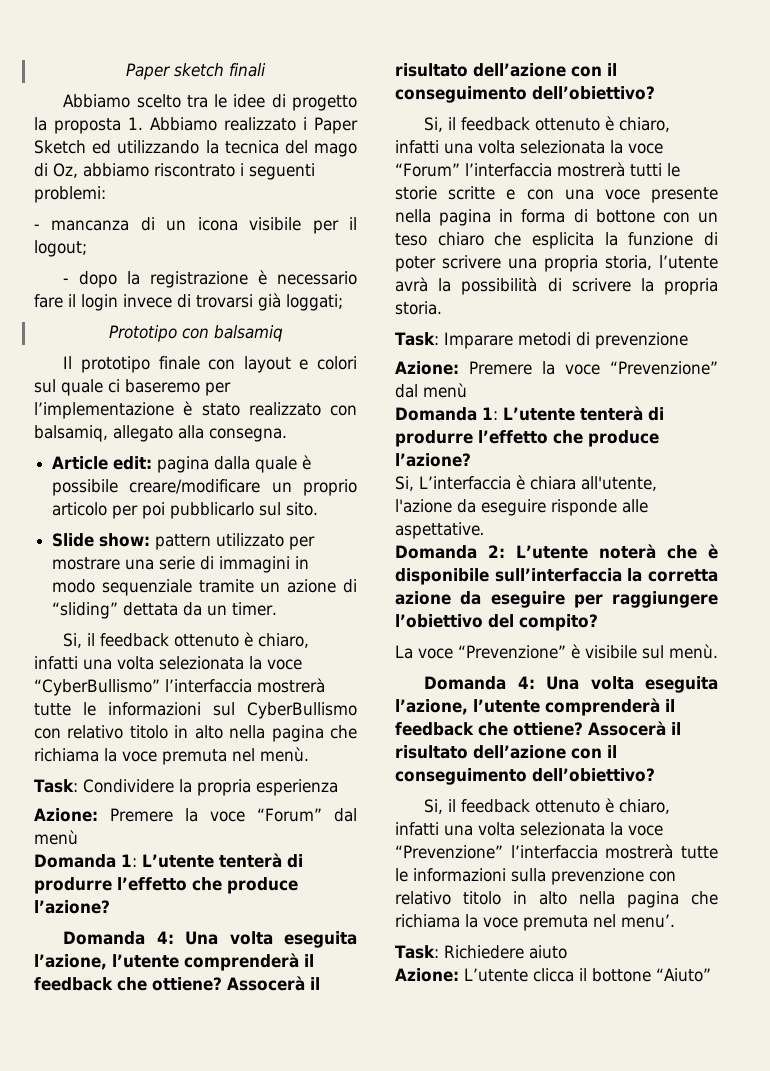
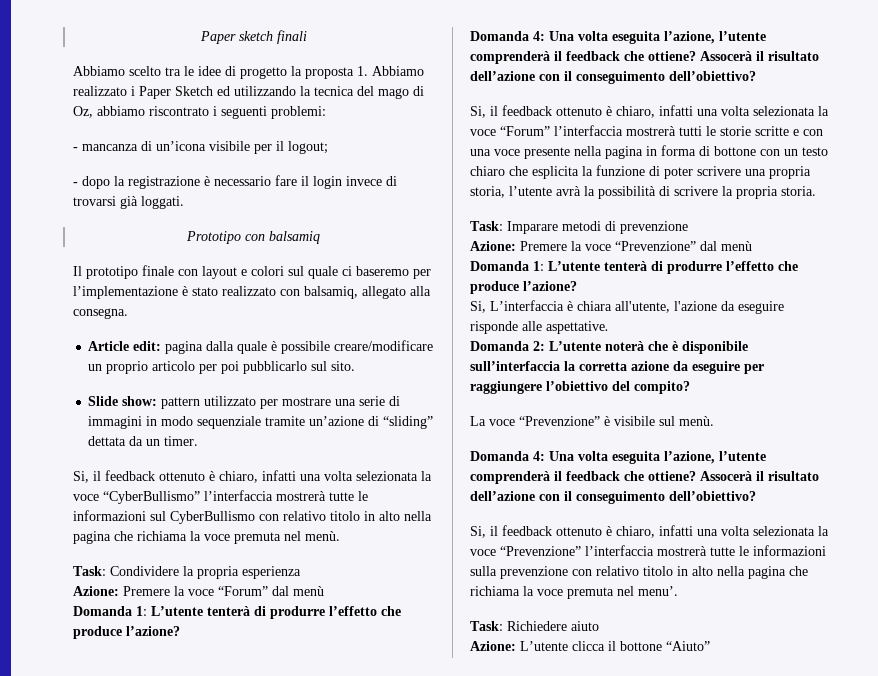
[166,217,238,231] un icona -> [156,141,206,151] un’icona
[286,294,343,311] loggati; -> [141,196,184,209] loggati.
[260,579,337,593] un azione -> [309,416,365,426] un’azione
[395,233,427,246] teso -> [802,147,828,156] testo

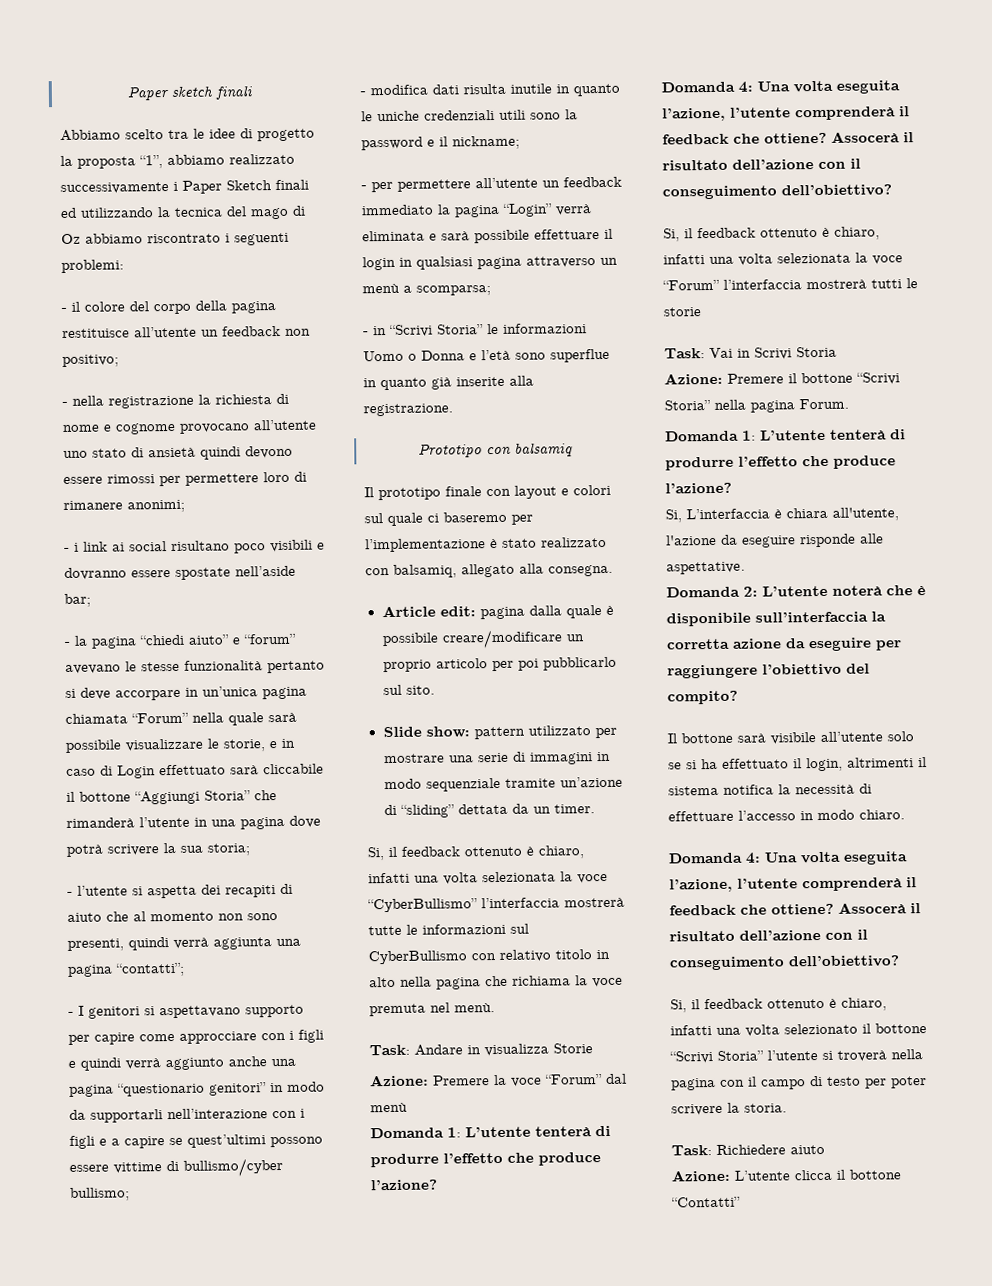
[357,66,424,76] [73,86,127,96] 1. Abbiamo realizzato -> [139,153,295,169] [60,182,169,195] “1”, abbiamo realizzato successivamente
(213, 91) none -> [275,179,309,191] finali
[73,106,93,118] Oz, -> [61,233,81,245] Oz
[82,141,328,154] [73,175,397,189] [73,196,184,209] mancanza di un’icona visibile per il logout; // - dopo la registrazione è necessario fare il login invece di trovarsi già loggati. -> [71,300,276,315] [62,325,311,339] [62,354,119,367] [62,393,289,409] [62,419,317,435] [63,445,293,460] [63,471,307,487] [63,499,185,513] [64,539,325,554] [64,565,296,580] [64,593,91,607] [64,633,296,649] [65,660,325,674] [65,686,307,701] [65,712,297,726] [65,738,295,753] [66,763,324,779] [66,790,277,805] [66,815,321,830] [66,842,250,857] [67,883,293,899] [67,911,278,922] [67,937,301,951] [67,962,185,977] [68,1004,304,1019] [68,1029,324,1045] [68,1056,296,1071] [69,1081,325,1097] [69,1108,305,1123] [69,1134,323,1149] [69,1157,283,1177] [70,1187,130,1201] [360,83,620,97] [361,109,578,122] [361,135,520,151] [361,176,622,193] [361,203,592,218] [362,228,613,244] [362,256,618,271] [362,283,491,296] [363,323,587,337] [363,348,610,363] [363,375,534,391] [363,403,453,417] il colore del corpo della pagina restituisce all’utente un feedback non positivo; // - nella registrazione la richiesta di nome e cognome provocano all’utente uno stato di ansietà quindi devono essere rimossi per permettere loro di rimanere anonimi; // - i link ai social risultano poco visibili e dovranno essere spostate nell’aside bar; // - la pagina “chiedi aiuto” e “forum” avevano le stesse funzionalità pertanto si deve accorpare in un’unica pagina chiamata “Forum” nella quale sarà possibile visualizzare le storie, e in caso di Login effettuato sarà cliccabile il bottone “Aggiungi Storia” che rimanderà l’utente in una pagina dove potrà scrivere la sua storia; // - l’utente si aspetta dei recapiti di aiuto che al momento non sono presenti, quindi verrà aggiunta una pagina “contatti”; // - I genitori si aspettavano supporto per capire come approcciare con i figli e quindi verrà aggiunto anche una pagina “questionario genitori” in modo da supportarli nell’interazione con i figli e a capire se quest’ultimi possono essere vittime di bullismo/cyber bullismo; // - modifica dati risulta inutile in quanto le uniche credenziali utili sono la password e il nickname; // - per permettere all’utente un feedback immediato la pagina “Login” verrà eliminata e sarà possibile effettuare il login in qualsiasi pagina attraverso un menù a scomparsa; // - in “Scrivi Storia” le informazioni Uomo o Donna e l’età sono superflue in quanto già inserite alla registrazione.
[110,566,301,579] Condividere la propria esperienza -> [414,1043,593,1057] Andare in visualizza Storie
[755,126,823,136] [470,145,828,159] [470,165,811,179] [470,186,816,199] [470,221,688,234] [470,241,752,251] scritte e con una voce presente nella pagina in forma di bottone con un testo chiaro che esplicita la funzione di poter scrivere una propria storia, l’utente avrà la possibilità di scrivere la propria storia. // Task: Imparare metodi di prevenzione // Azione: Premere la voce “Prevenzione” dal menù -> [664,346,837,360] [664,372,900,385] [664,398,849,413] // Task: Vai in Scrivi Storia // Azione: Premere il bottone “Scrivi Storia” nella pagina Forum.
[470,416,714,426] La voce “Prevenzione” è visibile sul menù. -> [667,731,914,745] [668,757,927,772] [668,783,872,796] [668,809,905,822] Il bottone sarà visibile all’utente solo se si ha effettuato il login, altrimenti il sistema notifica la necessità di effettuare l’accesso in modo chiaro.
[753,526,829,536] [470,545,826,556] [470,566,808,579] [470,586,678,599] selezionata la voce “Prevenzione” l’interfaccia mostrerà tutte le informazioni sulla prevenzione con relativo titolo in alto nella pagina che richiama la voce premuta nel menu’. -> [784,1023,927,1035] [669,1049,923,1064] [671,1076,927,1091] [671,1102,787,1116] selezionato il bottone “Scrivi Storia” l’utente si troverà nella pagina con il campo di testo per poter scrivere la storia.
[666,641,710,651] “Aiuto” -> [671,1196,741,1208] “Contatti”

